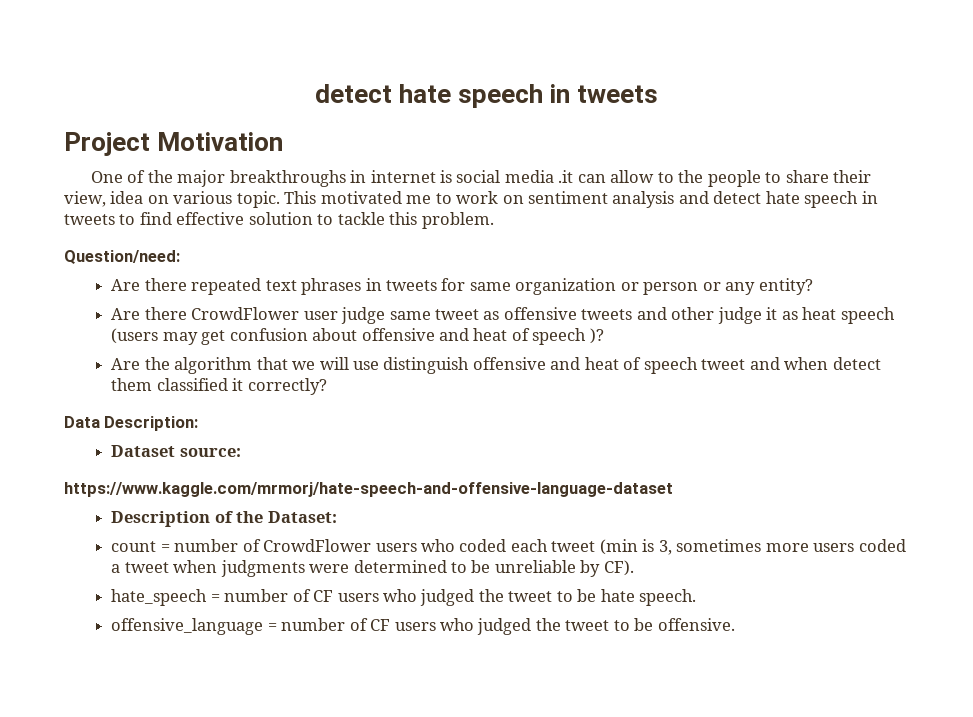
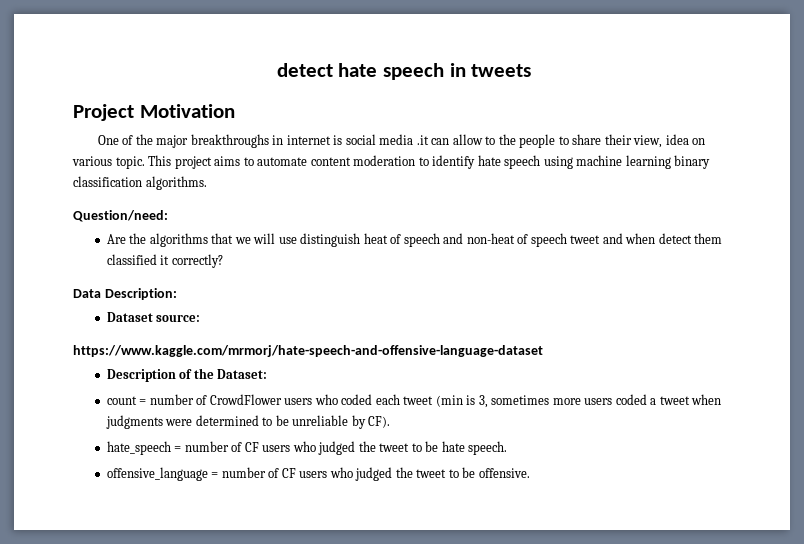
[320,191,878,208] [64,212,494,229] [64,250,180,264] [111,278,813,295] [111,307,895,324] [111,328,604,345] motivated me to work on sentiment analysis and detect hate speech in tweets to find effective solution to tackle this problem. // Question/need: // Are there repeated text phrases in tweets for same organization or person or any entity? // Are there CrowdFlower user judge same tweet as offensive tweets and other judge it as heat speech (users may get confusion about offensive and heat of speech )? -> [174,155,711,169] [73,176,207,190] [73,210,168,222] project aims to automate content moderation to identify hate speech using machine learning binary classification algorithms. // Question/need:
[174,357,253,374] algorithm -> [149,233,208,247] algorithms
[472,357,619,370] offensive and heat -> [363,233,515,247] heat of speech and non-heat

